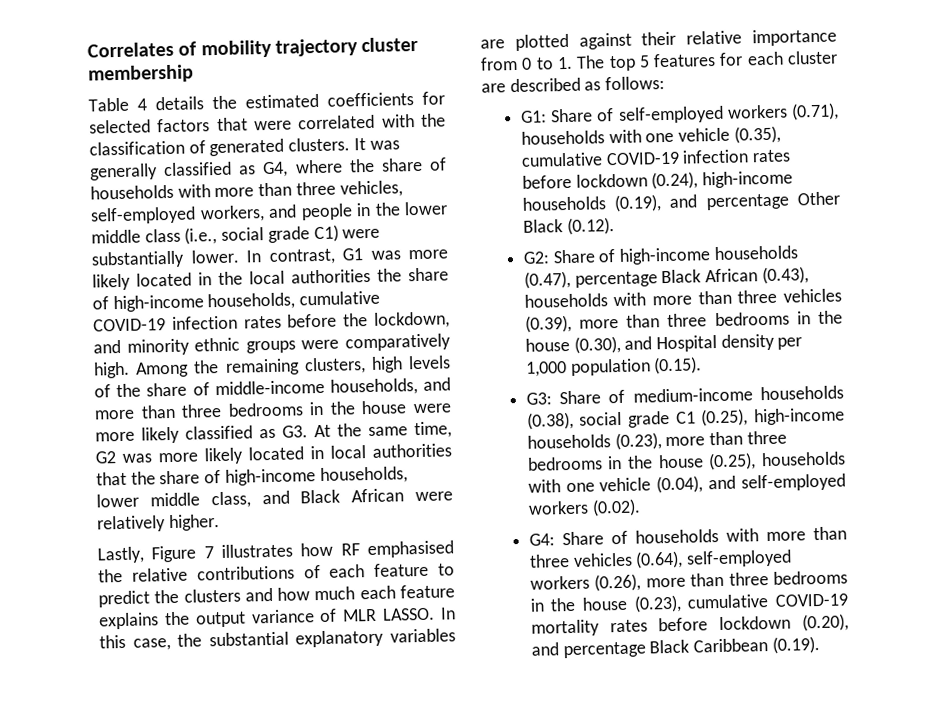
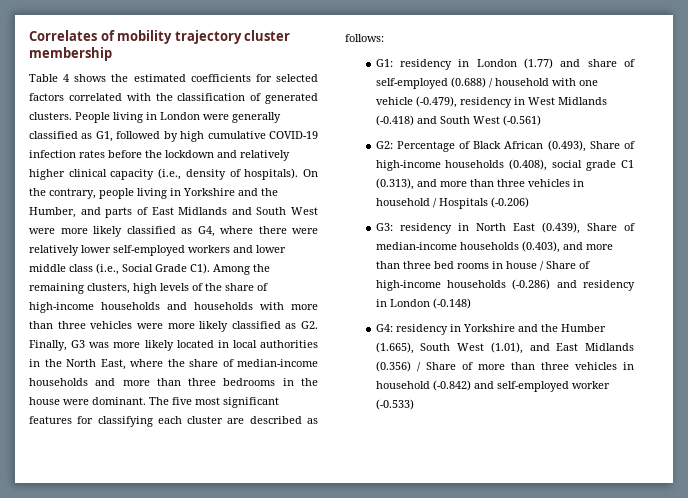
[155,96,204,111] details -> [74,74,107,82] shows
[216,117,292,132] that were -> (64, 97) none
[353,138,400,151] [89,157,448,181] [90,180,403,200] [90,201,448,225] [91,224,381,245] [91,248,448,269] [92,267,449,291] [92,292,296,313] It was generally classified as G4, where the share of households with more than three vehicles, self-employed workers, and people in the lower middle class (i.e., social grade C1) were substantially lower. In contrast, G1 was more likely located in the local authorities the share of high-income households, -> [75,112,281,123] [29,131,205,142] People living in London were generally classified as G1, followed by high
[374,311,451,329] [93,333,451,356] [93,361,130,379] lockdown, and minority ethnic groups were comparatively high. -> [165,150,290,161] [29,168,319,180] [29,188,278,199] [29,207,318,218] [29,226,318,237] [29,245,286,256] [29,263,210,275] lockdown and relatively higher clinical capacity (i.e., density of hospitals). On the contrary, people living in Yorkshire and the Humber, and parts of East Midlands and South West were more likely classified as G4, where there were relatively lower self-employed workers and lower middle class (i.e., Social Grade C1).
[214,378,418,396] middle-income households, -> [29,302,318,313] [29,321,318,332] [29,340,318,351] [29,359,318,370] [29,378,88,386] high-income households and households with more than three vehicles were more likely classified as G2. Finally, G3 was more likely located in local authorities in the North East, where the share of median-income households
[95,421,452,444] [95,443,452,465] [96,466,408,486] [96,488,453,509] [97,514,220,533] [97,540,454,564] [98,562,455,583] [98,584,455,608] [98,607,456,630] [99,628,456,651] [480,28,837,52] [480,55,650,72] more likely classified as G3. At the same time, G2 was more likely located in local authorities that the share of high-income households, lower middle class, and Black African were relatively higher. // Lastly, Figure 7 illustrates how RF emphasised the relative contributions of each feature to predict the clusters and how much each feature explains the output variance of MLR LASSO. In this case, the substantial explanatory variables are plotted against their relative importance from 0 to 1. The top 5 -> [92,397,279,408] dominant. The five most significant
(744, 59) none -> [97,416,153,427] classifying
[550,102,839,124] [520,125,781,145] [520,149,791,167] [521,170,793,190] [521,191,840,213] [522,217,615,236] [522,245,799,265] [523,266,809,289] [523,288,842,308] [524,310,843,333] [524,333,803,354] [525,356,703,377] [525,385,844,405] [526,407,845,430] [526,430,787,451] [526,451,846,471] [527,473,846,494] [527,498,641,517] [528,526,847,546] [528,549,792,569] [529,570,848,592] [529,593,848,613] [530,613,849,637] [530,636,820,659] Share of self-employed workers (0.71), households with one vehicle (0.35), cumulative COVID-19 infection rates before lockdown (0.24), high-income households (0.19), and percentage Other Black (0.12). // G2: Share of high-income households (0.47), percentage Black African (0.43), households with more than three vehicles (0.39), more than three bedrooms in the house (0.30), and Hospital density per 1,000 population (0.15). // G3: Share of medium-income households (0.38), social grade C1 (0.25), high-income households (0.23), more than three bedrooms in the house (0.25), households with one vehicle (0.04), and self-employed workers (0.02). // G4: Share of households with more than three vehicles (0.64), self-employed workers (0.26), more than three bedrooms in the house (0.23), cumulative COVID-19 mortality rates before lockdown (0.20), and percentage Black Caribbean (0.19). -> [399,58,635,70] [375,77,598,89] [375,96,607,108] [375,115,541,126] [375,140,635,152] [375,159,634,171] [375,178,584,190] [375,197,529,209] [375,222,635,234] [375,241,613,253] [375,261,590,271] [375,279,635,291] [375,298,471,309] [375,324,606,335] [375,342,634,354] [375,361,634,372] [375,380,610,392] [375,399,414,410] residency in London (1.77) and share of self-employed (0.688) / household with one vehicle (-0.479), residency in West Midlands (-0.418) and South West (-0.561) // G2: Percentage of Black African (0.493), Share of high-income households (0.408), social grade C1 (0.313), and more than three vehicles in household / Hospitals (-0.206) // G3: residency in North East (0.439), Share of median-income households (0.403), and more than three bed rooms in house / Share of high-income households (-0.286) and residency in London (-0.148) // G4: residency in Yorkshire and the Humber (1.665), South West (1.01), and East Midlands (0.356) / Share of more than three vehicles in household (-0.842) and self-employed worker (-0.533)

